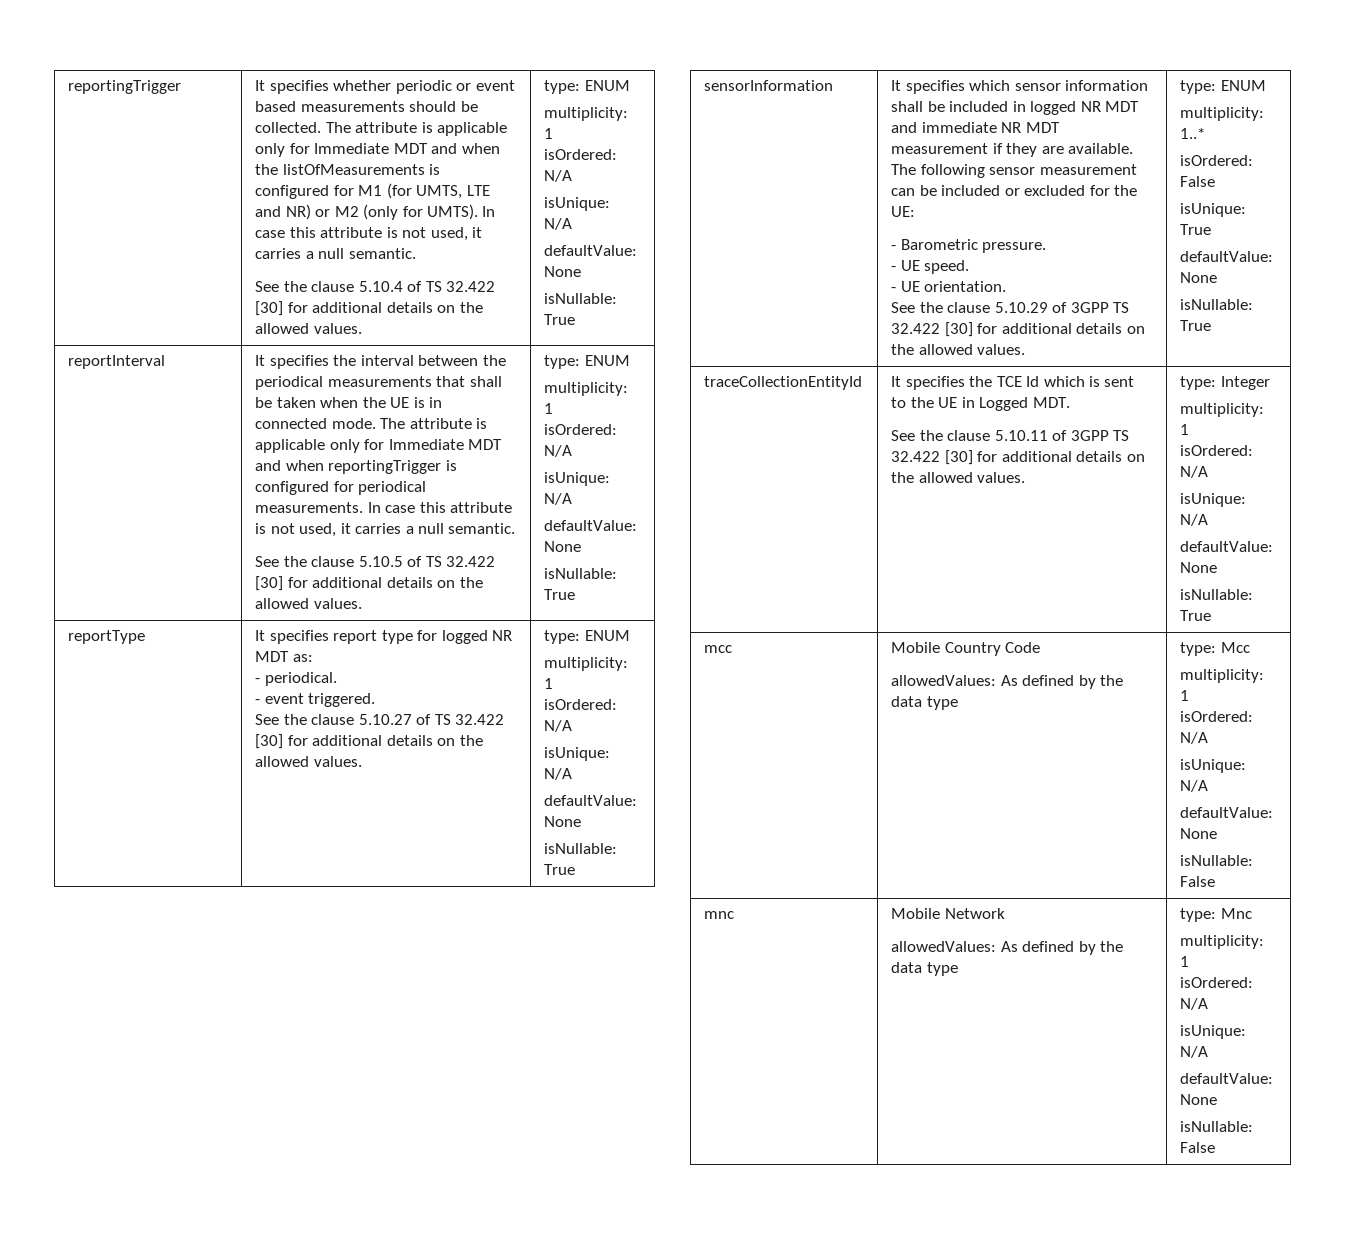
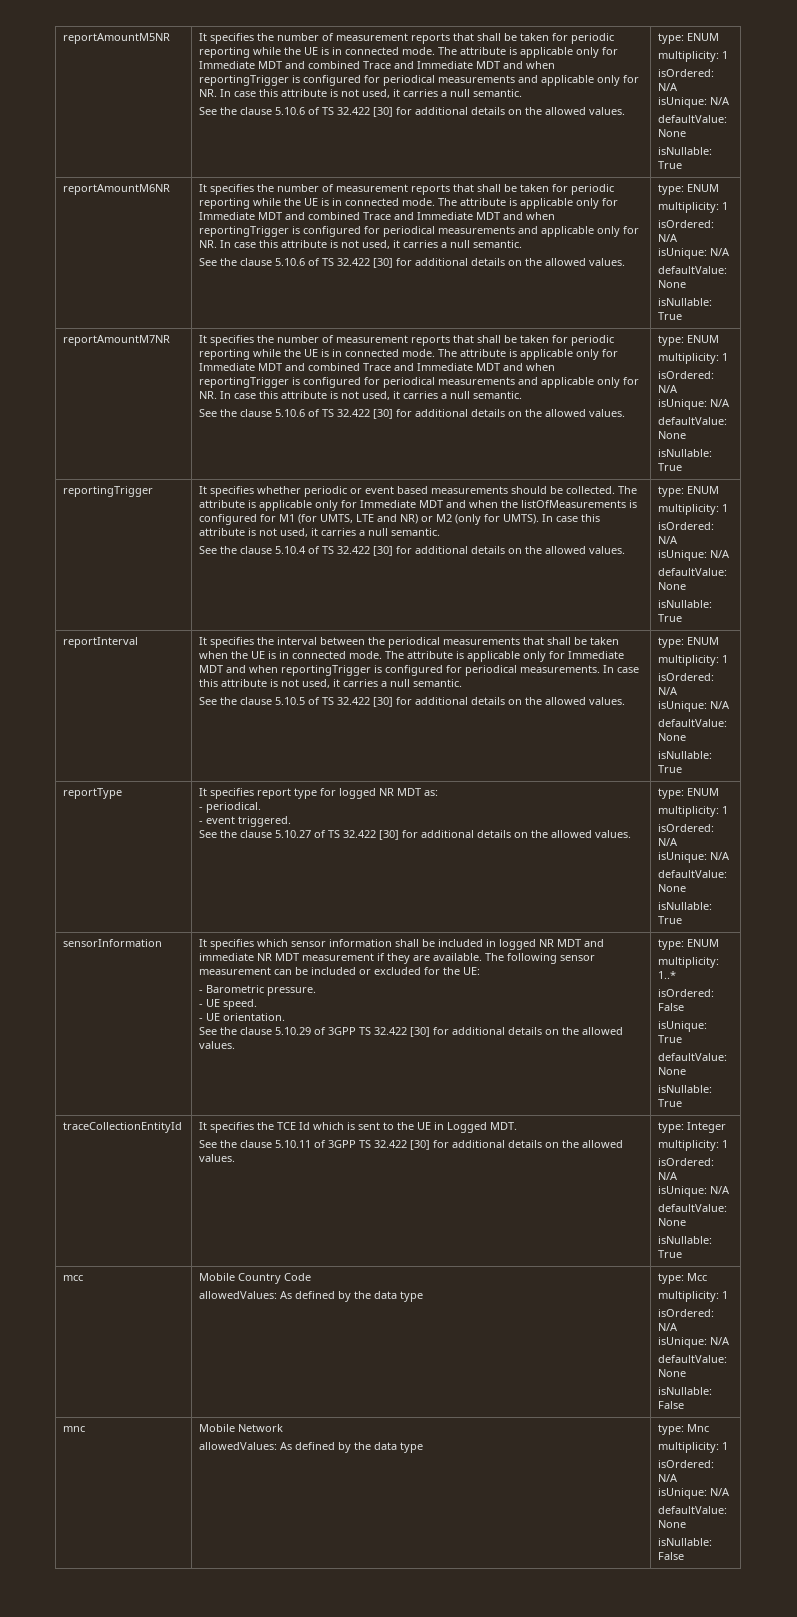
(68, 87) none -> [63,33,171,44] [199,33,615,44] [199,47,619,58] [199,61,556,69] [199,75,640,86] [199,89,523,98] [199,107,626,117] [658,33,720,44] [658,51,729,62] [658,69,715,77] [658,83,679,91] [658,97,731,108] [658,115,728,123] [658,129,687,137] [658,147,713,155] [658,161,683,169] [63,184,171,195] [199,184,615,195] [199,198,619,209] [199,212,556,220] [199,226,640,237] [199,240,523,249] [199,258,626,268] [658,184,720,195] [658,202,729,213] [658,220,715,228] [658,234,679,242] [658,248,731,259] [658,266,728,274] [658,280,687,288] [658,298,713,306] [658,312,683,320] [63,335,171,346] [199,335,615,346] [199,349,619,360] [199,363,556,371] [199,377,640,388] [199,391,523,400] [199,409,626,419] [658,335,720,346] [658,353,729,364] [658,371,715,379] [658,385,679,393] [658,399,731,410] [658,417,728,425] [658,431,687,439] [658,449,713,457] [658,463,683,471] reportAmountM5NR | It specifies the number of measurement reports that shall be taken for periodic reporting while the UE is in connected mode. The attribute is applicable only for Immediate MDT and combined Trace and Immediate MDT and when reportingTrigger is configured for periodical measurements and applicable only for NR. In case this attribute is not used, it carries a null semantic. // See the clause 5.10.6 of TS 32.422 [30] for additional details on the allowed values. | type: ENUM // multiplicity: 1 // isOrdered: N/A // isUnique: N/A // defaultValue: None // isNullable: True // reportAmountM6NR | It specifies the number of measurement reports that shall be taken for periodic reporting while the UE is in connected mode. The attribute is applicable only for Immediate MDT and combined Trace and Immediate MDT and when reportingTrigger is configured for periodical measurements and applicable only for NR. In case this attribute is not used, it carries a null semantic. // See the clause 5.10.6 of TS 32.422 [30] for additional details on the allowed values. | type: ENUM // multiplicity: 1 // isOrdered: N/A // isUnique: N/A // defaultValue: None // isNullable: True // reportAmountM7NR | It specifies the number of measurement reports that shall be taken for periodic reporting while the UE is in connected mode. The attribute is applicable only for Immediate MDT and combined Trace and Immediate MDT and when reportingTrigger is configured for periodical measurements and applicable only for NR. In case this attribute is not used, it carries a null semantic. // See the clause 5.10.6 of TS 32.422 [30] for additional details on the allowed values. | type: ENUM // multiplicity: 1 // isOrdered: N/A // isUnique: N/A // defaultValue: None // isNullable: True //

